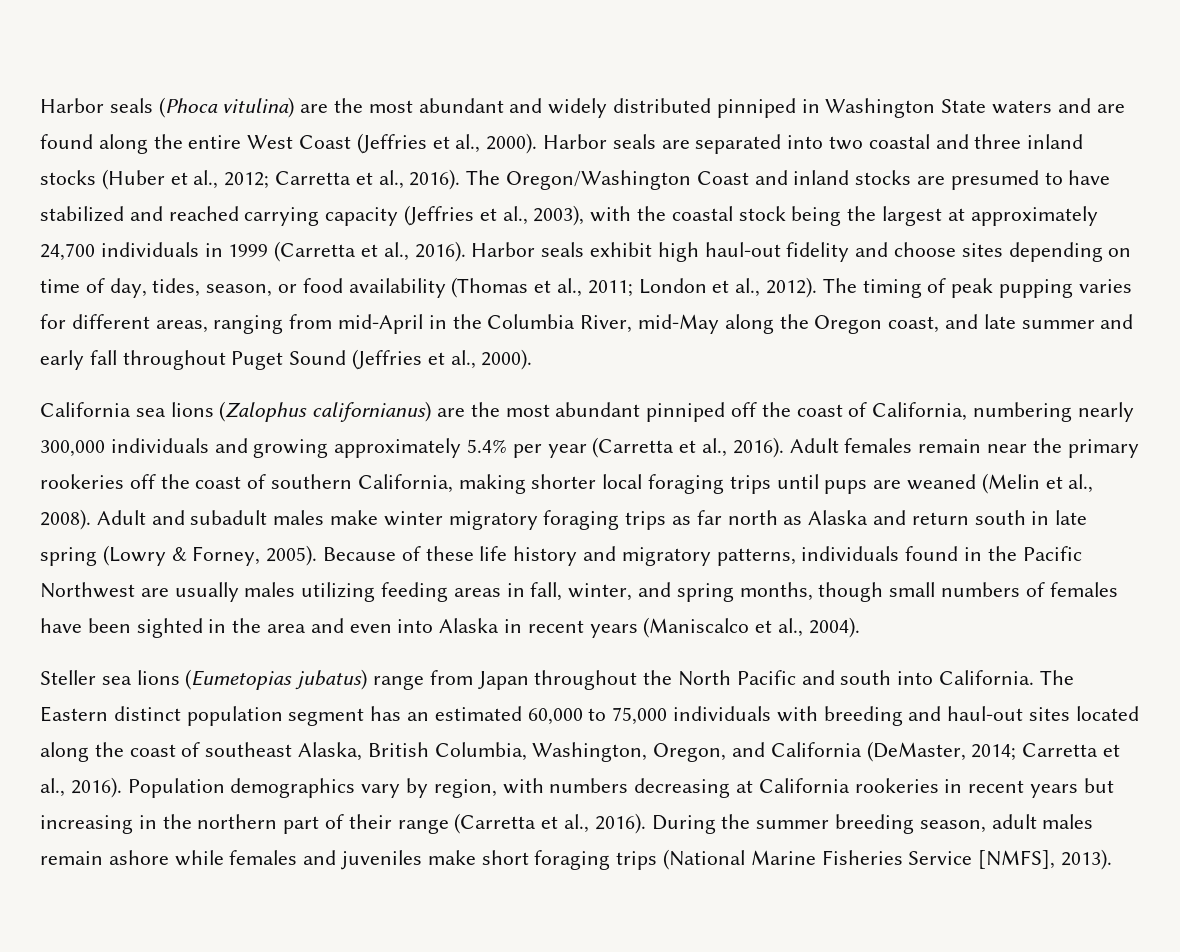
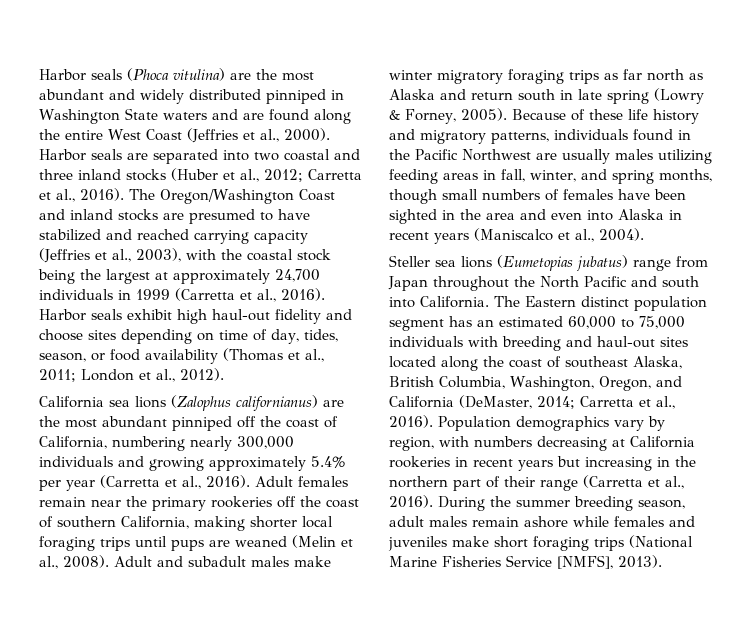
[822,278,1132,298] [40,314,1134,334] [40,349,533,370] The timing of peak pupping varies for different areas, ranging from mid-April in the Columbia River, mid-May along the Oregon coast, and late summer and early fall throughout Puget Sound (Jeffries et al., 2000). -> (224, 374) none

